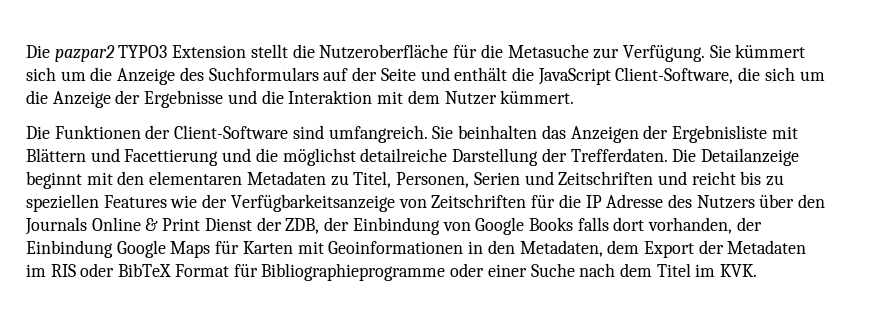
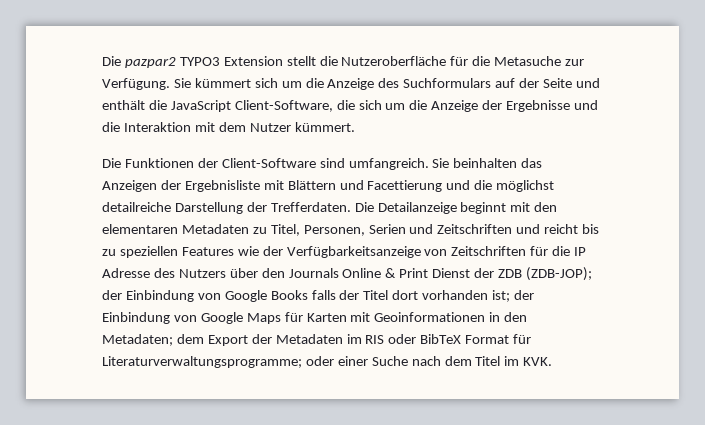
[285,218,320,234] ZDB, -> [498,267,592,281] ZDB (ZDB-JOP);
[613,217,762,234] [26,240,113,258] dort vorhanden, der Einbindung -> [339,290,535,302] [102,312,197,324] der Titel dort vorhanden ist; der Einbindung von
[519,240,603,257] Metadaten, -> [102,334,173,346] Metadaten;
[261,263,446,281] Bibliographieprogramme -> [102,356,302,368] Literaturverwaltungsprogramme;

